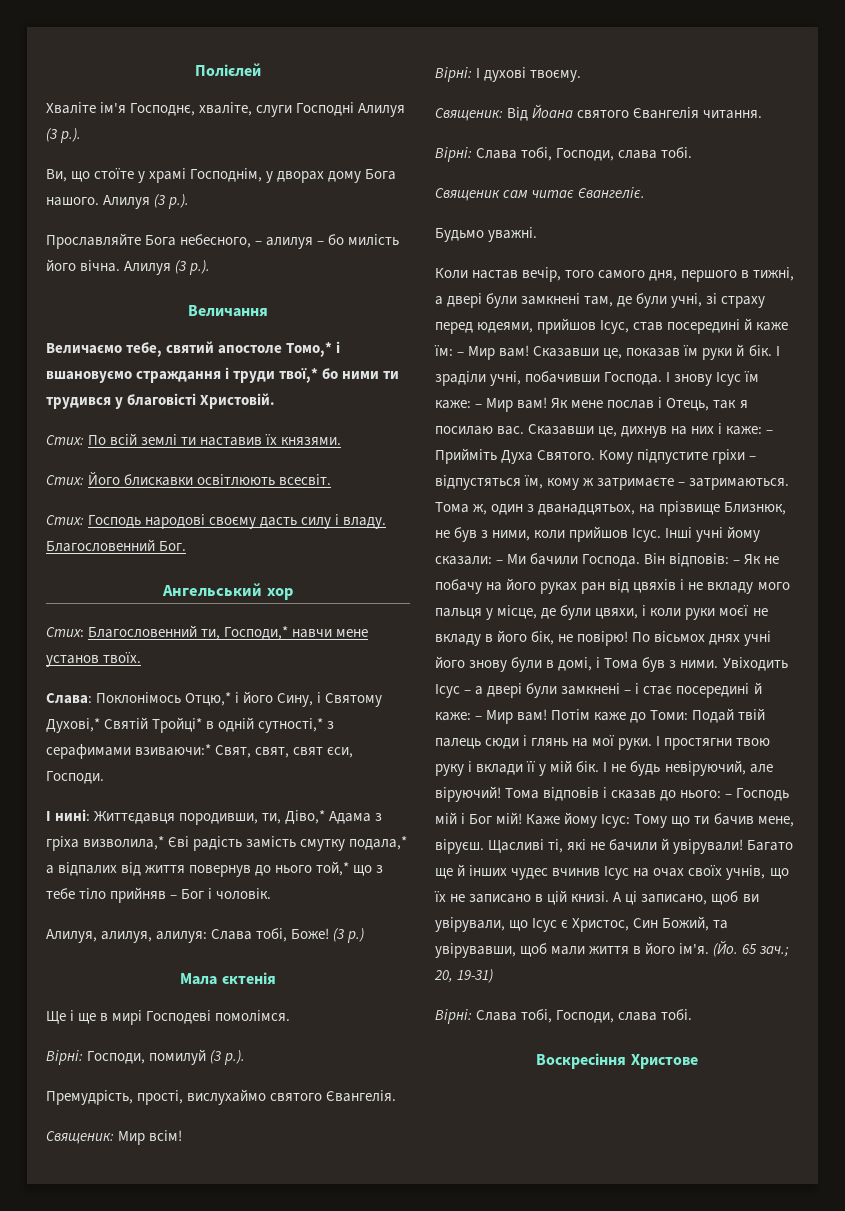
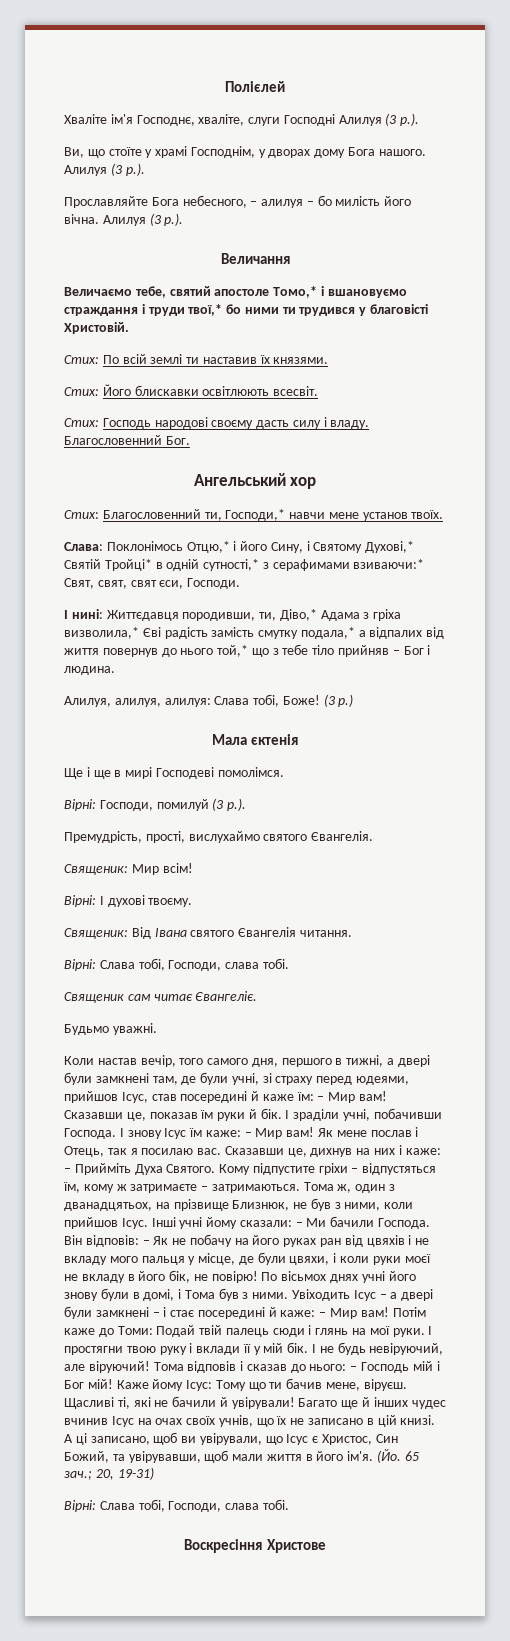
[216,888,272,900] чоловік. -> [64,666,115,675] людина.
[532,104,574,118] Йоана -> [154,928,187,937] Івана

